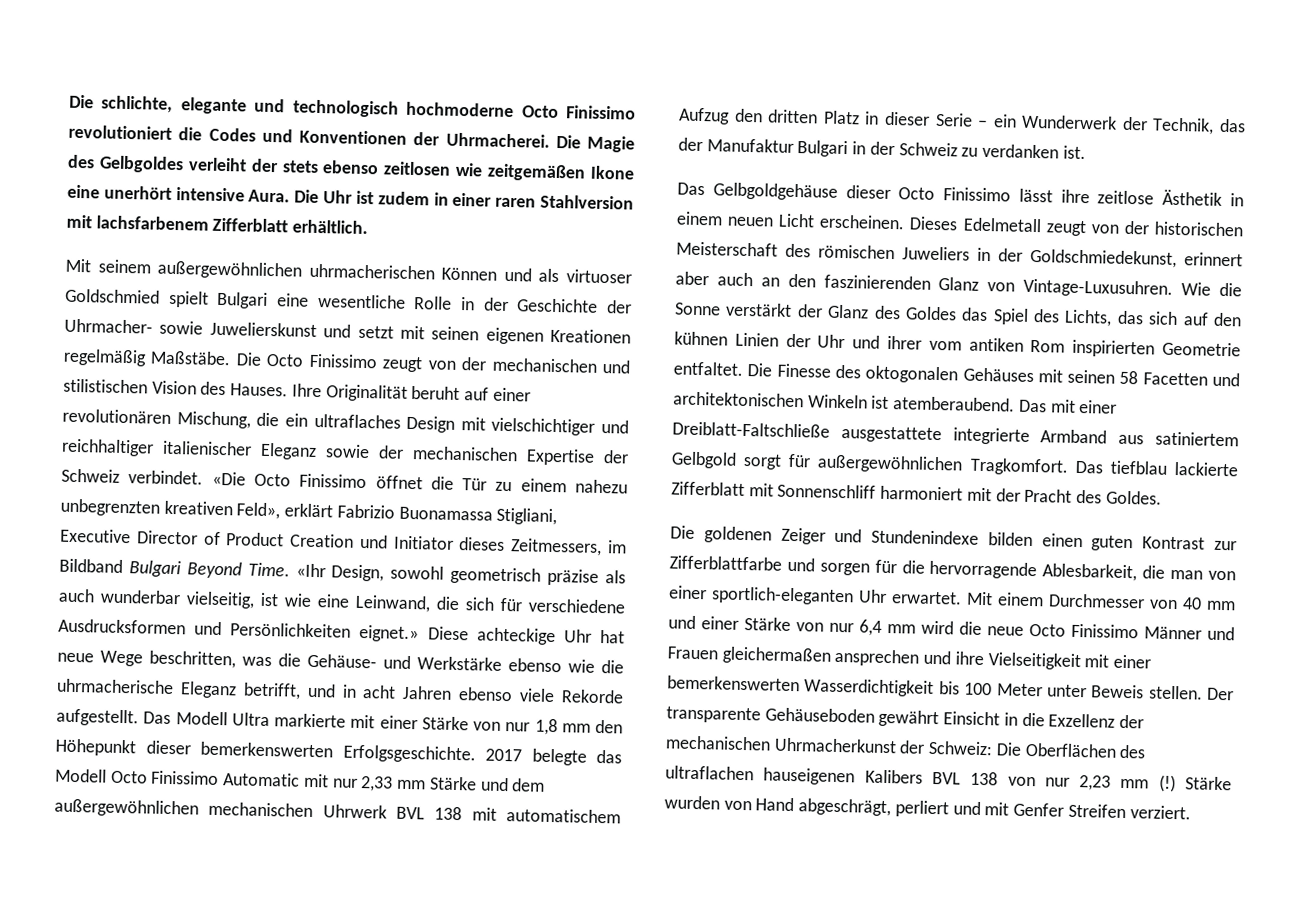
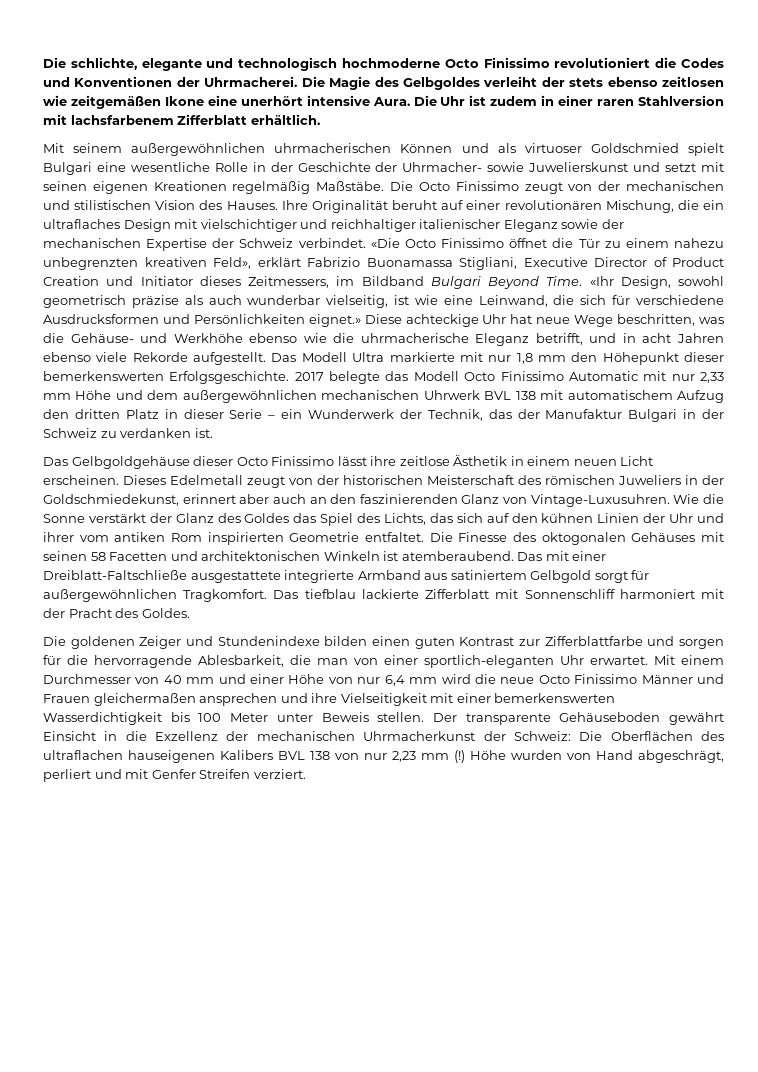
[417,656,502,671] Werkstärke -> [173,333,243,343] Werkhöhe
[379,715,501,731] einer Stärke von -> (483, 357) none
[428,776,477,791] Stärke -> [75,390,112,400] Höhe
[744,617,791,631] Stärke -> [288,674,325,684] Höhe
[1185,776,1232,791] Stärke -> [470,750,506,760] Höhe

